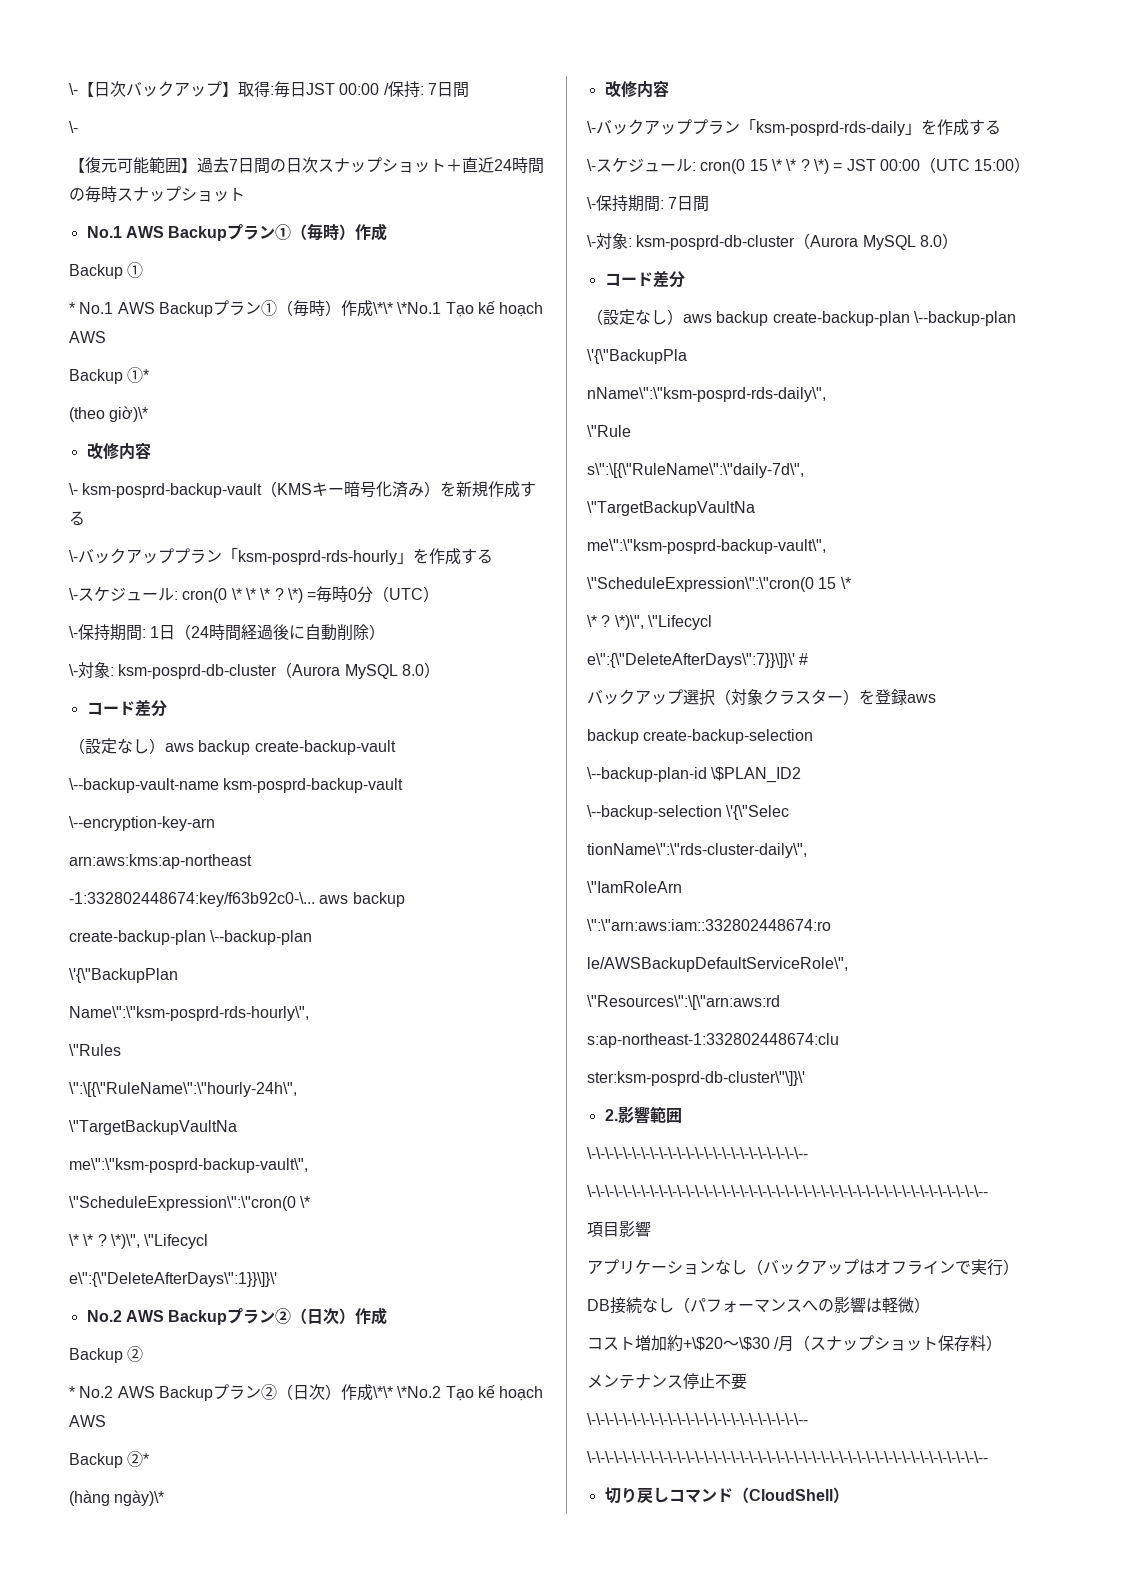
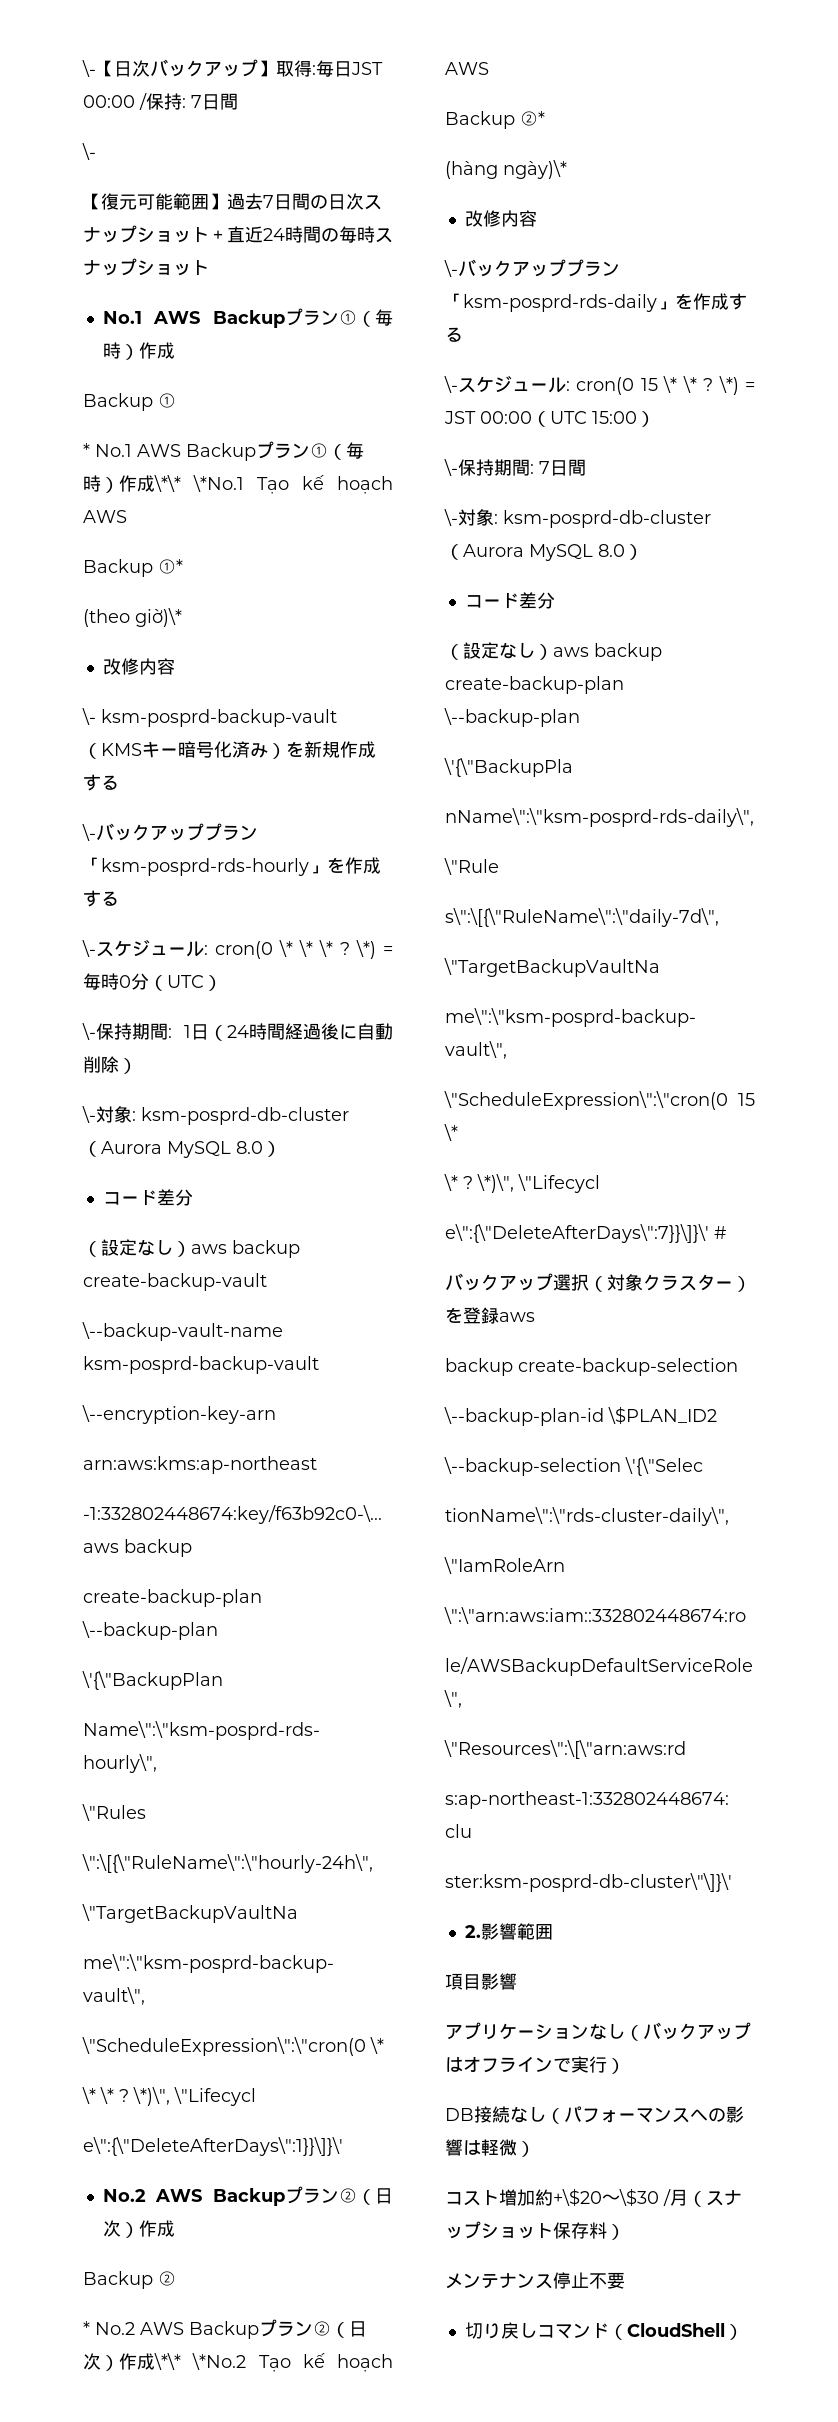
[587,1147,808,1159] [587,1185,988,1197] // \-\-\-\-\-\-\-\-\-\-\-\-\-\-\-\-\-\-\-\-\-\-\-\-- // \-\-\-\-\-\-\-\-\-\-\-\-\-\-\-\-\-\-\-\-\-\-\-\-\-\-\-\-\-\-\-\-\-\-\-\-\-\-\-\-\-\-\-\-- -> (553, 1932) none
[587,1413,808,1425] [587,1451,988,1463] // \-\-\-\-\-\-\-\-\-\-\-\-\-\-\-\-\-\-\-\-\-\-\-\-- // \-\-\-\-\-\-\-\-\-\-\-\-\-\-\-\-\-\-\-\-\-\-\-\-\-\-\-\-\-\-\-\-\-\-\-\-\-\-\-\-\-\-\-\-- -> (625, 2280) none

